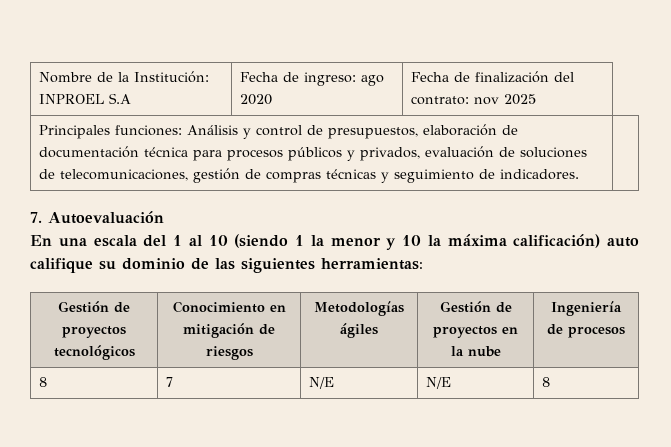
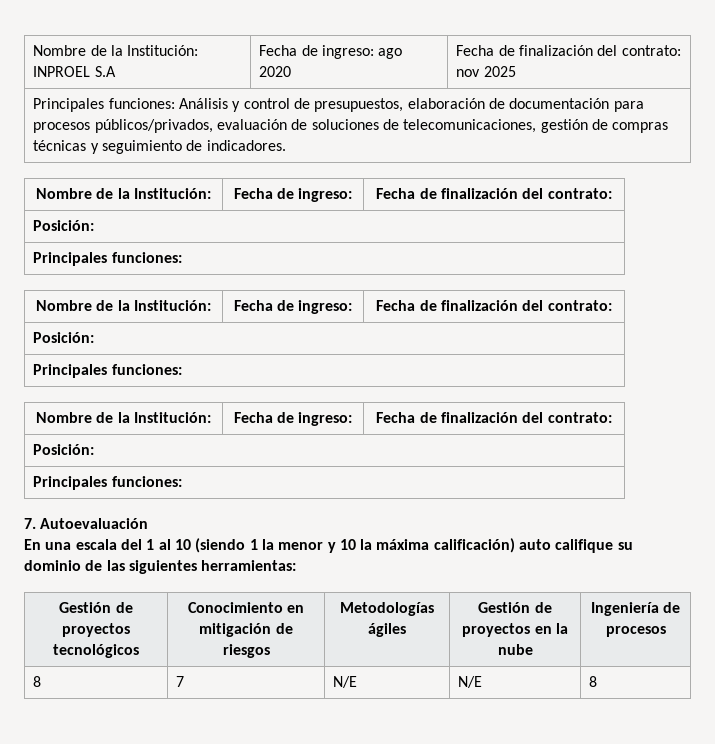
[143,147,188,157] técnica -> (610, 103) none
[287,147,420,161] públicos y privados, -> [94,119,213,133] públicos/privados,
(579, 174) | -> [36,188,211,199] [233,188,353,202] [376,188,612,199] [33,220,95,231] [33,252,182,266] [36,300,211,311] [233,300,353,314] [376,300,612,311] [33,332,95,343] [33,364,182,378] [36,412,211,423] [233,412,353,426] [376,412,612,423] [33,444,95,455] [33,476,182,490] // Nombre de la Institución: | Fecha de ingreso: | Fecha de finalización del contrato: // Posición: // Principales funciones: // Nombre de la Institución: | Fecha de ingreso: | Fecha de finalización del contrato: // Posición: // Principales funciones: // Nombre de la Institución: | Fecha de ingreso: | Fecha de finalización del contrato: // Posición: // Principales funciones:

